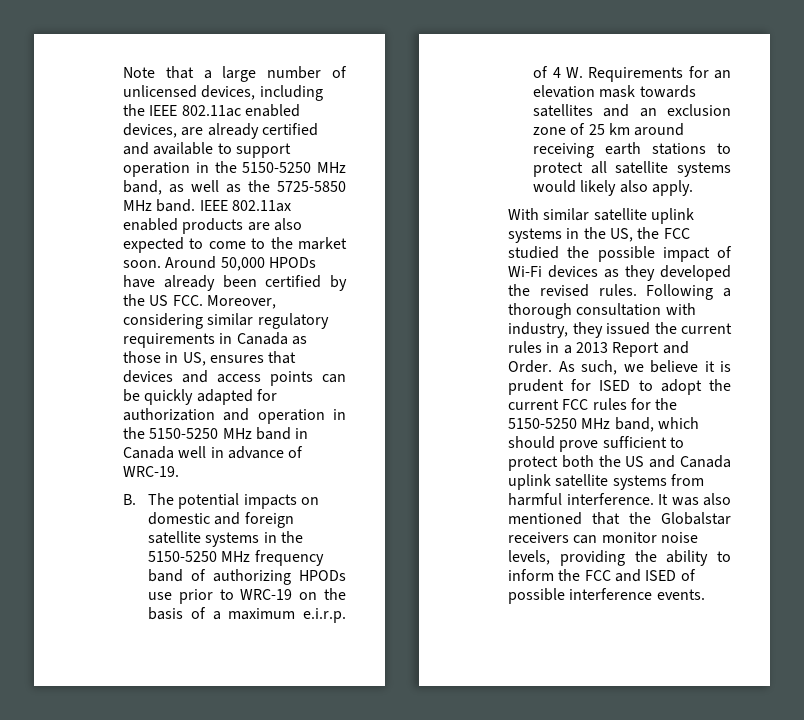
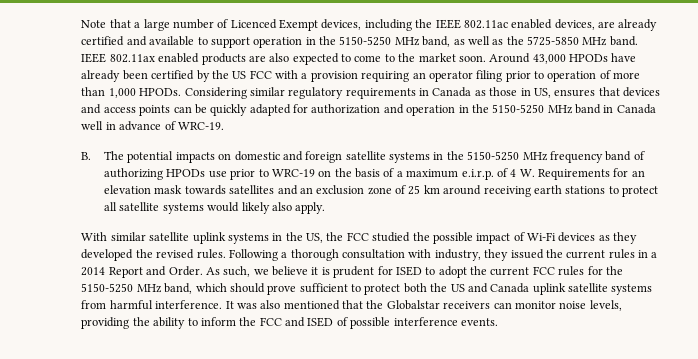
[123,85,198,98] unlicensed -> [230,19,319,31] Licenced Exempt
[220,257,265,271] 50,000 -> [532,54,566,64] 43,000
[172,295,277,309] [123,313,204,329] FCC. Moreover, considering -> [249,70,641,82] [81,87,247,99] FCC with a provision requiring an operator filing prior to operation of more than 1,000 HPODs. Considering
[576,342,609,353] 2013 -> [81,267,106,276] 2014

